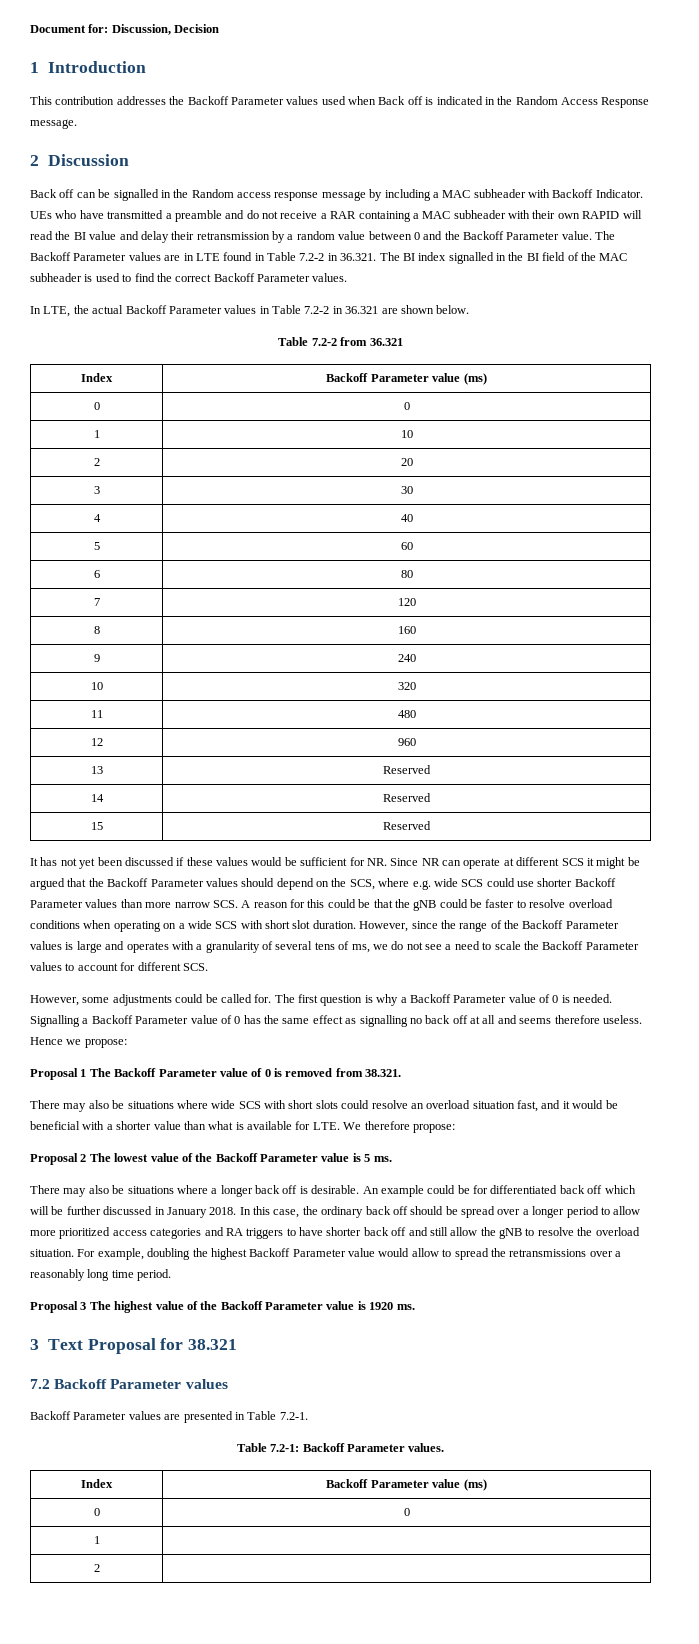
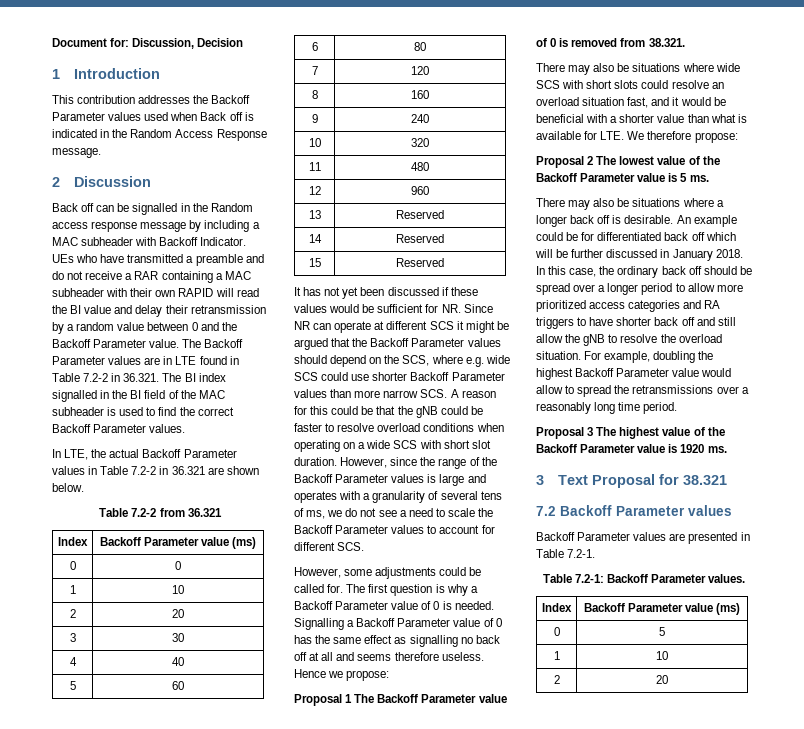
[403,1508,410,1516] [93,1536,100,1544] [93,1564,100,1572] 0 // 1 | // 2 | -> [659,627,665,636] [553,651,560,660] [656,651,668,660] [553,675,560,684] [656,675,668,684] 5 // 1 | 10 // 2 | 20

